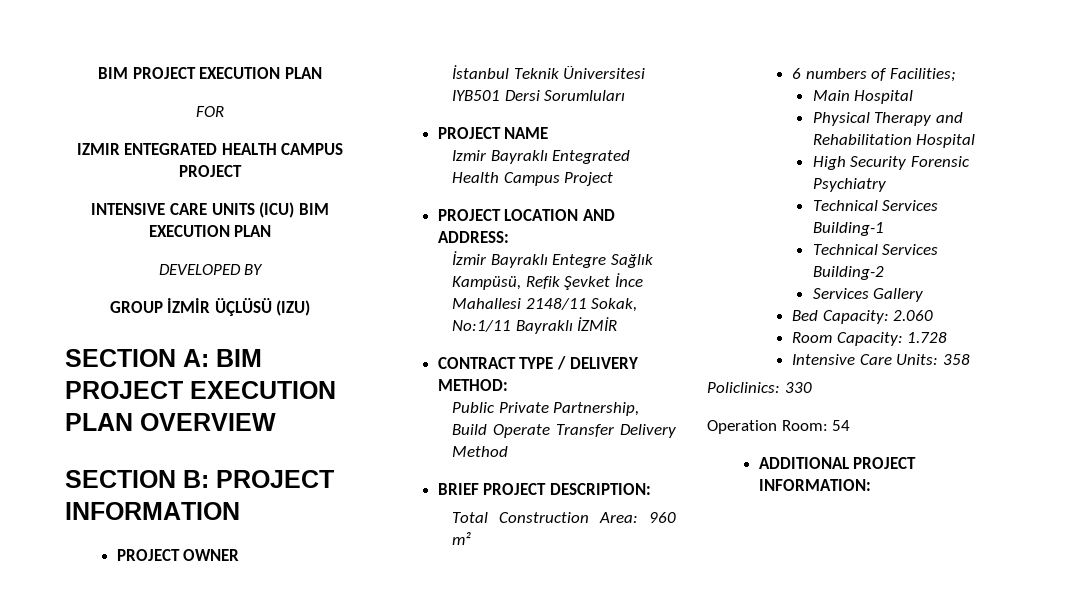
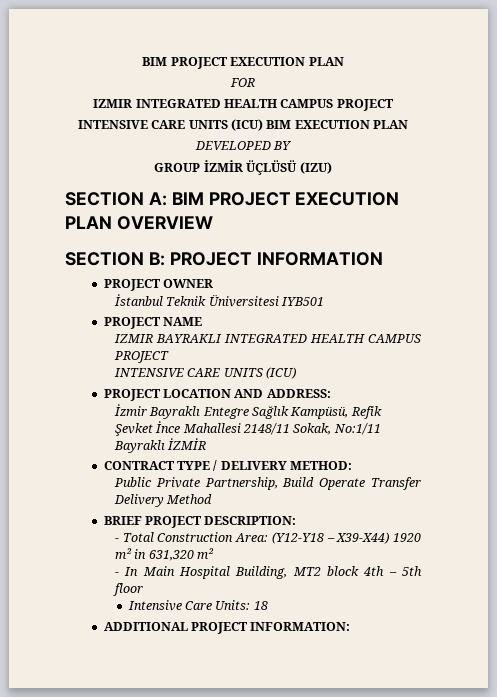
[124,143,218,155] ENTEGRATED -> [135,99,221,108] INTEGRATED
[504,90,626,101] Dersi Sorumluları -> (324, 301) none
[452,150,631,164] [452,172,614,186] Izmir Bayraklı Entegrated Health Campus Project -> [113,334,421,343] [113,351,169,363] [113,367,296,379] IZMIR BAYRAKLI INTEGRATED HEALTH CAMPUS PROJECT // INTENSIVE CARE UNITS (ICU)
(652, 489) none -> [114,538,119,542] -
[649,512,676,523] [452,532,472,545] [792,68,956,82] [812,90,914,104] [812,112,963,126] [812,134,976,148] [812,156,970,170] [812,178,886,192] [812,200,939,211] [812,222,884,236] [812,244,939,255] [812,266,884,280] [812,288,924,302] [792,310,934,324] [792,332,948,346] [792,354,970,365] [707,382,812,393] [707,420,851,434] 960 m² // 6 numbers of Facilities; // Main Hospital // Physical Therapy and Rehabilitation Hospital // High Security Forensic Psychiatry // Technical Services Building-1 // Technical Services Building-2 // Services Gallery // Bed Capacity: 2.060 // Room Capacity: 1.728 // Intensive Care Units: 358 // Policlinics: 330 // Operation Room: 54 -> [271,532,421,544] [114,548,214,561] [114,566,422,579] [112,583,143,596] [127,600,268,611] (Y12-Y18 – X39-X44) 1920 m² in 631,320 m² // - In Main Hospital Building, MT2 block 4th – 5th floor // Intensive Care Units: 18

